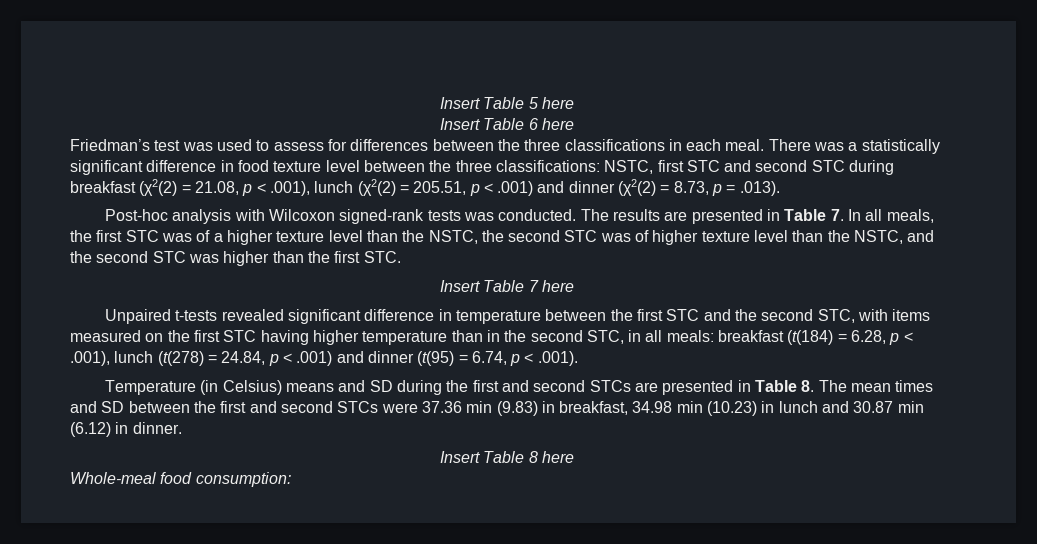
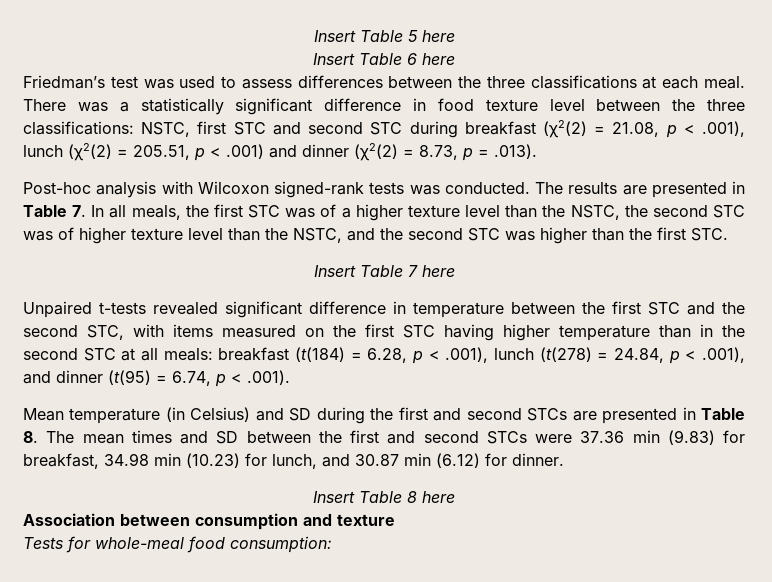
[327,139,347,151] for -> (292, 84) none
[668,139,682,151] in -> [642,76,657,89] at
[586,330,642,344] STC, in -> [83,348,136,361] STC at
[296,351,333,366] .001) -> [701,347,745,363] .001),
[105,380,197,395] Temperature -> [23,408,161,424] Mean temperature
[286,383,335,392] means -> (251, 414) none
[541,401,555,413] in -> [723,430,745,443] for
[761,401,818,413] in lunch -> [245,453,317,469] for lunch,
[115,422,129,434] in -> [485,453,507,466] for
[70,472,156,484] Whole-meal -> [23,513,395,530] [23,536,184,553] Association between consumption and texture // Tests for whole-meal

